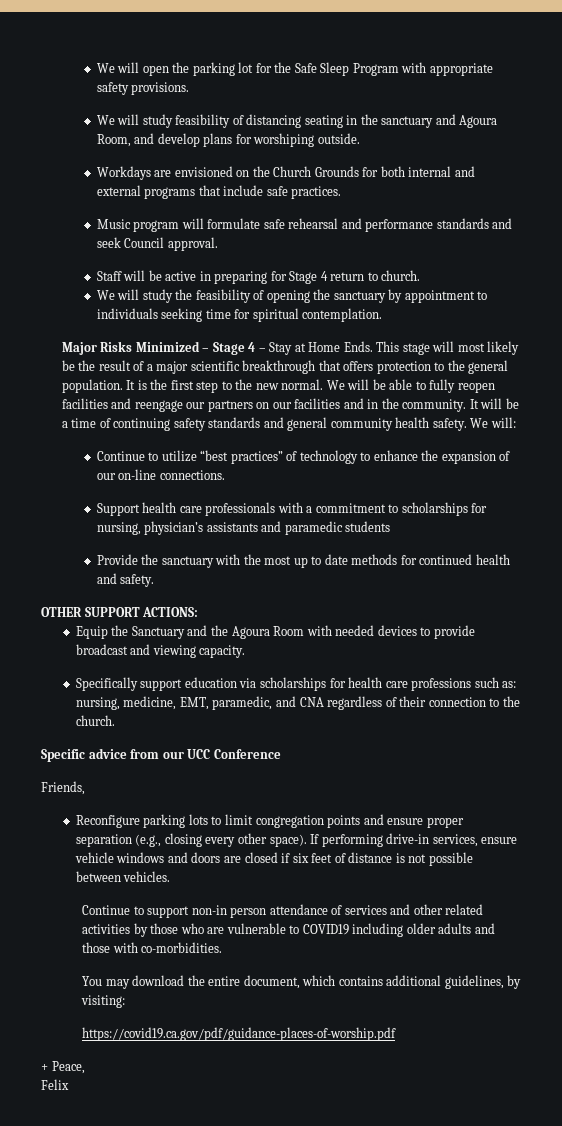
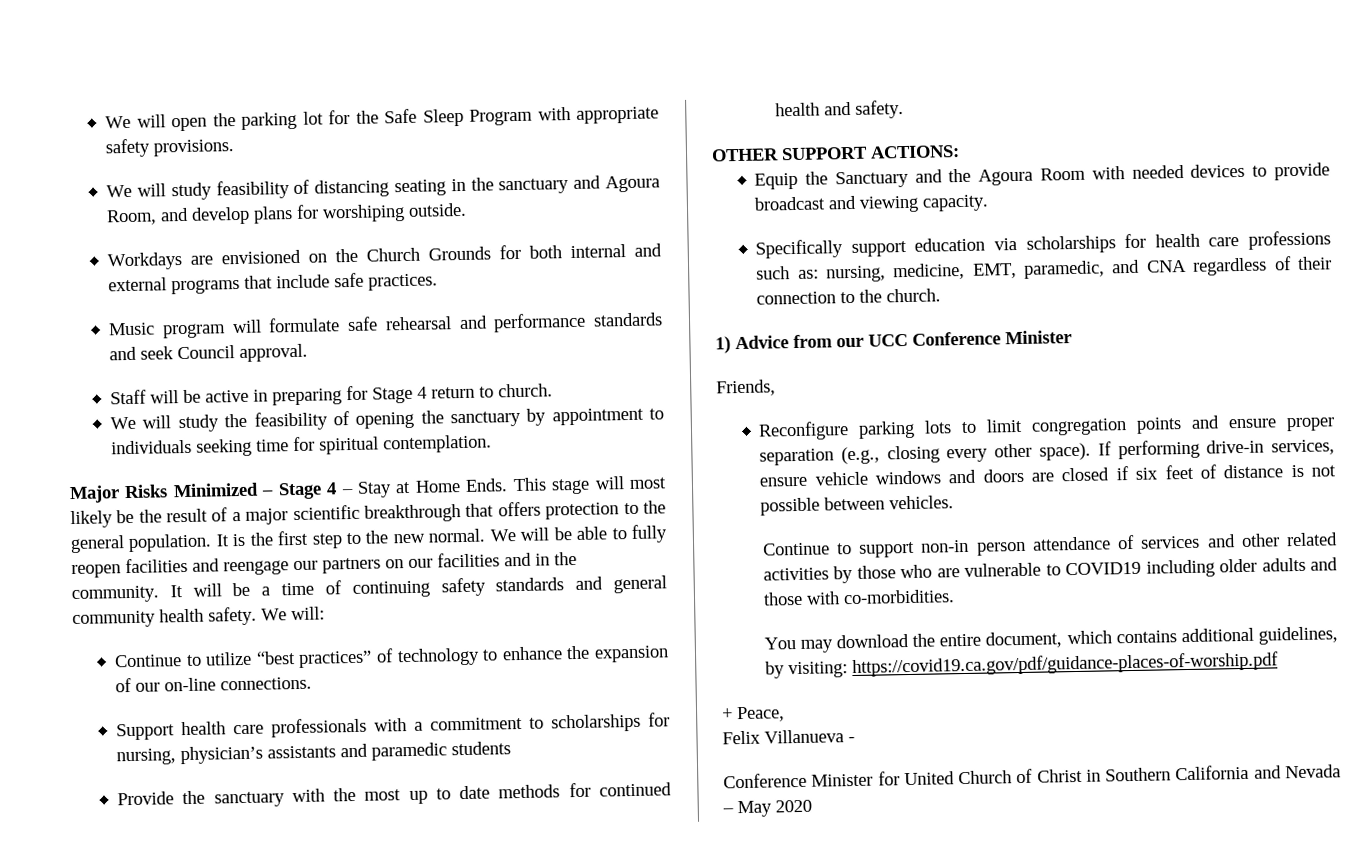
[41,748,127,762] Specific advice -> [715,335,789,354] 1) Advice
(281, 754) none -> [1005,330,1072,345] Minister
(126, 1001) // -> (848, 670) none
(69, 1084) none -> [764,729,855,744] [723,764,1341,789] [722,799,812,818] Villanueva - // Conference Minister for United Church of Christ in Southern California and Nevada – May 2020

